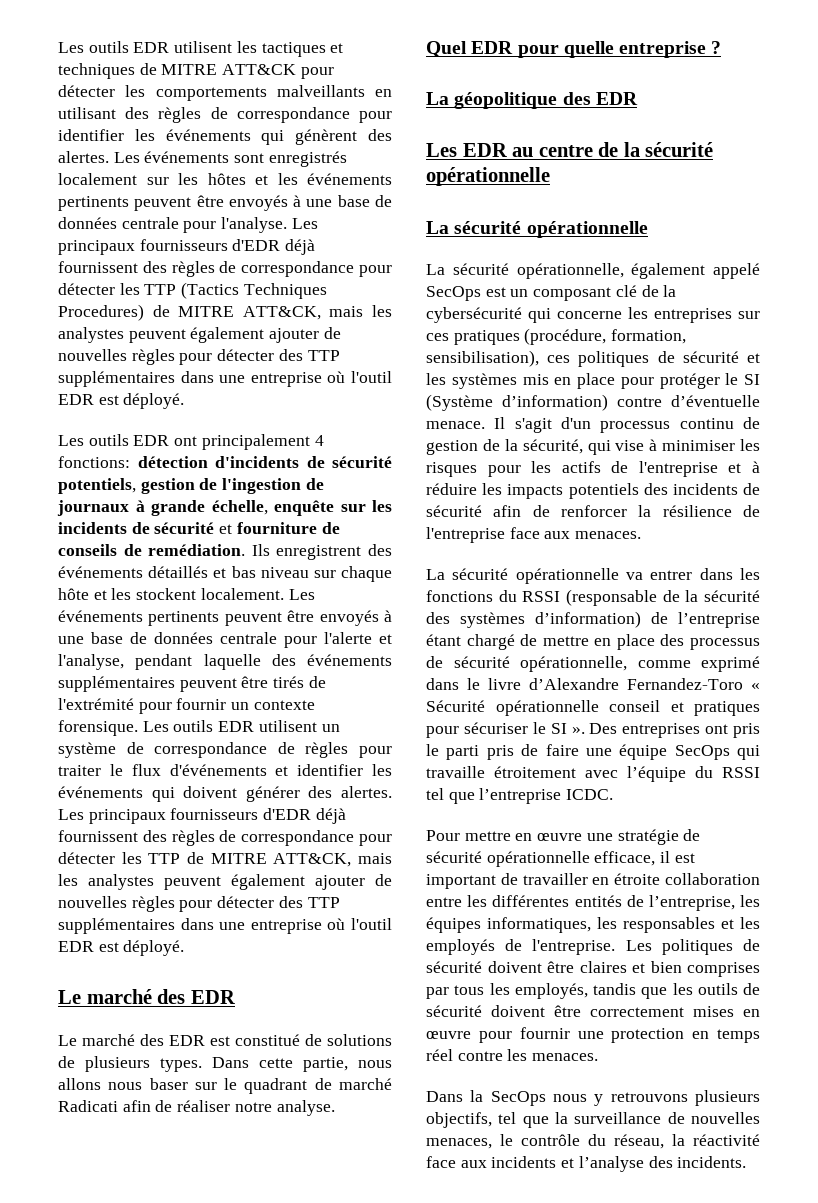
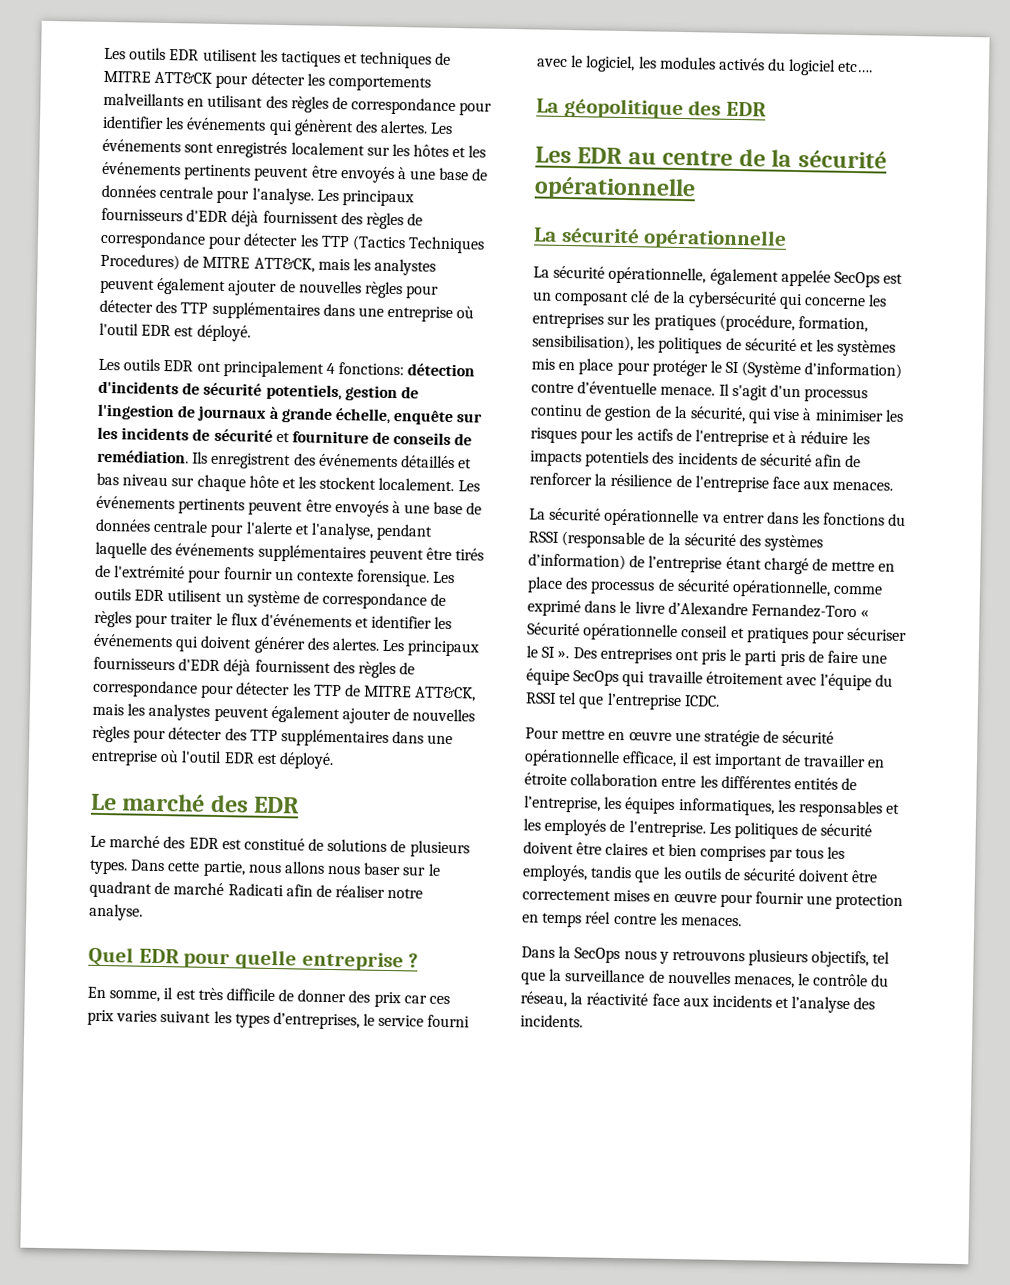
(722, 47) none -> [87,986,451,1008] [87,1009,471,1030] [537,55,874,76] // En somme, il est très difficile de donner des prix car ces prix varies suivant les types d’entreprises, le service fourni avec le logiciel, les modules activés du logiciel etc….
[713,263,760,279] appelé -> [780,269,831,287] appelée
[426,333,449,341] ces -> [632,313,651,326] les
[547,355,571,363] ces -> [637,336,656,349] les

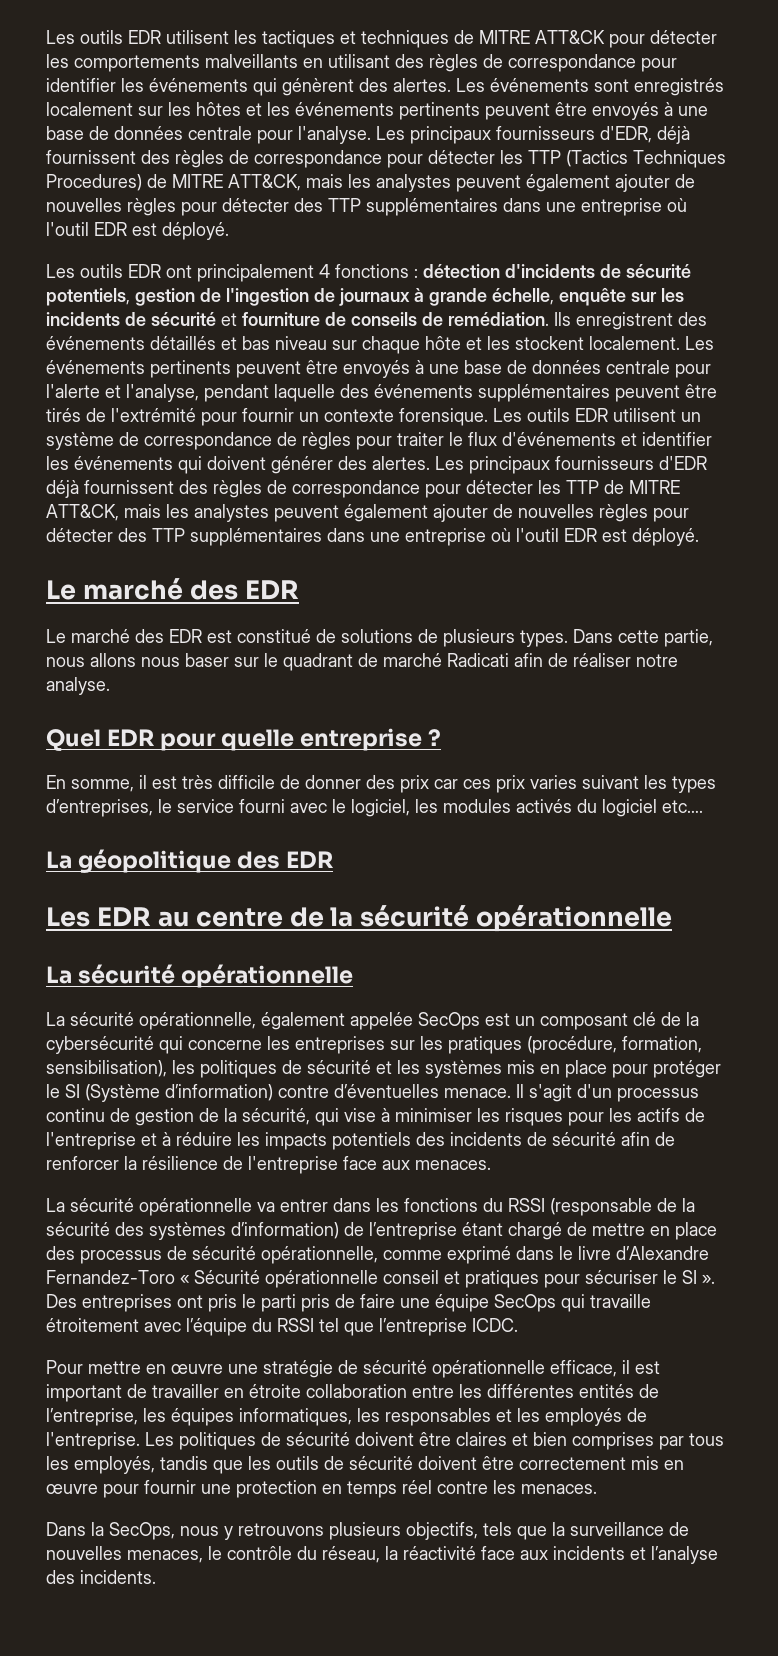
[186,209,229,223] d'EDR -> [600,126,652,143] d'EDR,
[338,362,405,376] fonctions: -> [335,264,418,278] fonctions :
[577,381,658,395] d’éventuelle -> [334,1084,439,1098] d’éventuelles
[613,889,651,902] mises -> [631,1456,659,1470] mis
[574,947,621,964] SecOps -> [109,1522,175,1540] SecOps,
[872,951,891,964] tel -> [483,1522,512,1536] tels

